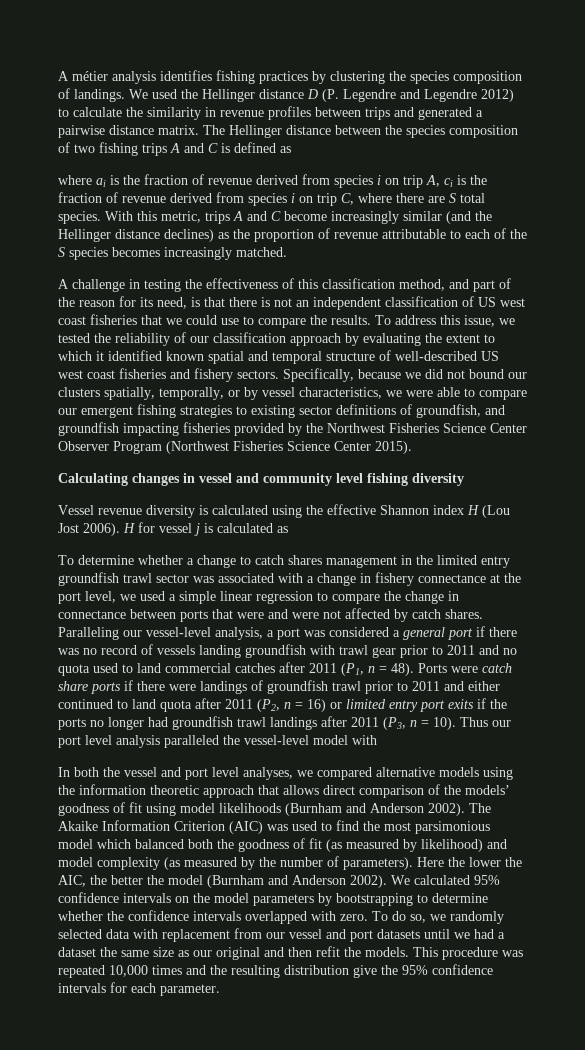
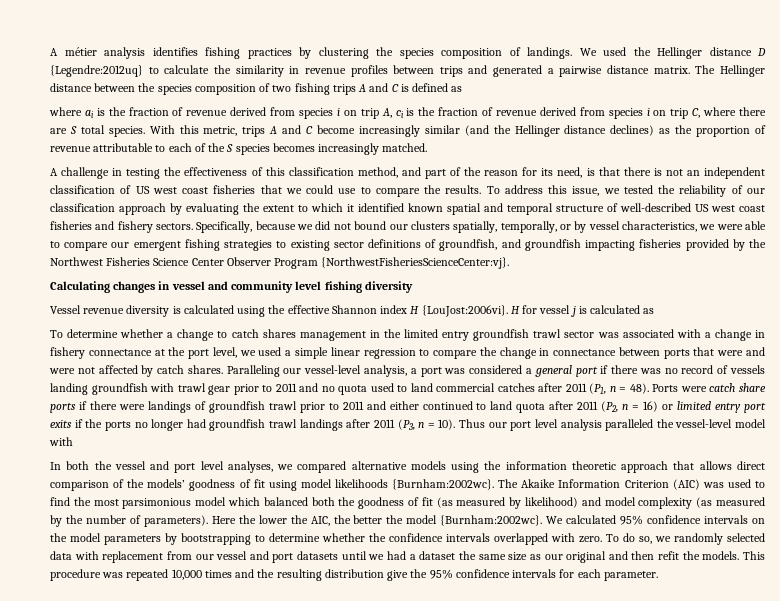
[322,89,514,102] (P. Legendre and Legendre 2012) -> [50,65,143,77] {Legendre:2012uq}
[166,441,412,454] (Northwest Fisheries Science Center 2015). -> [321,257,510,269] {NorthwestFisheriesScienceCenter:vj}.
[482,505,510,518] [58,523,120,536] (Lou Jost 2006). -> [421,305,508,317] {LouJost:2006vi}.
[285,803,465,816] (Burnham and Anderson 2002). -> [392,479,495,490] {Burnham:2002wc}.
[207,875,387,888] (Burnham and Anderson 2002). -> [440,515,543,526] {Burnham:2002wc}.

